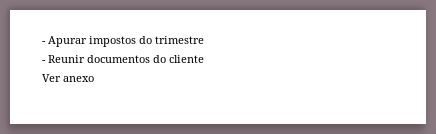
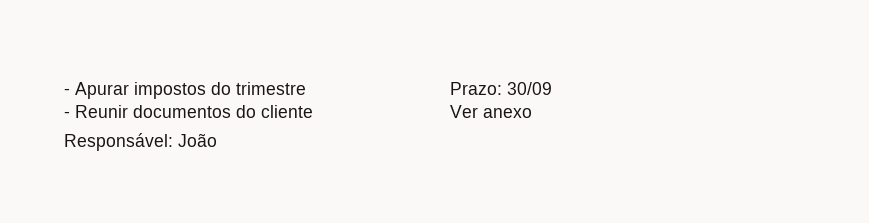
(204, 59) none -> [64,133,217,151] [450,82,552,95] // Responsável: João // Prazo: 30/09

